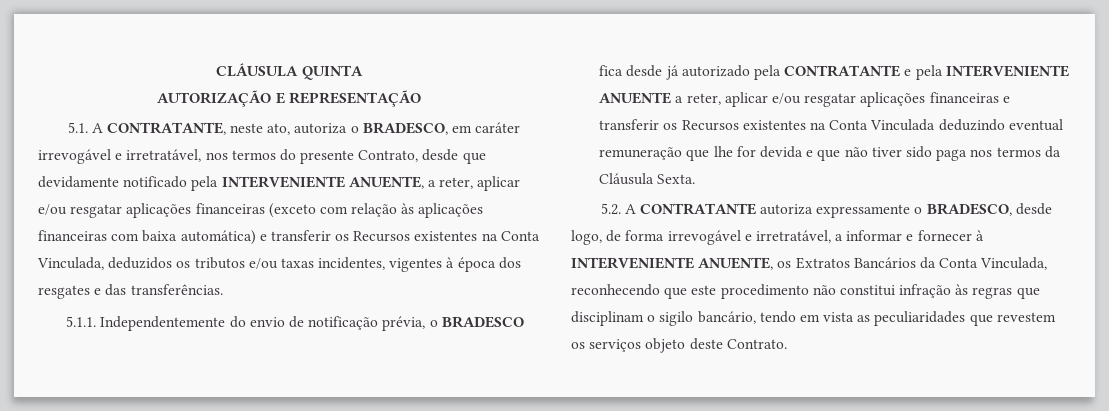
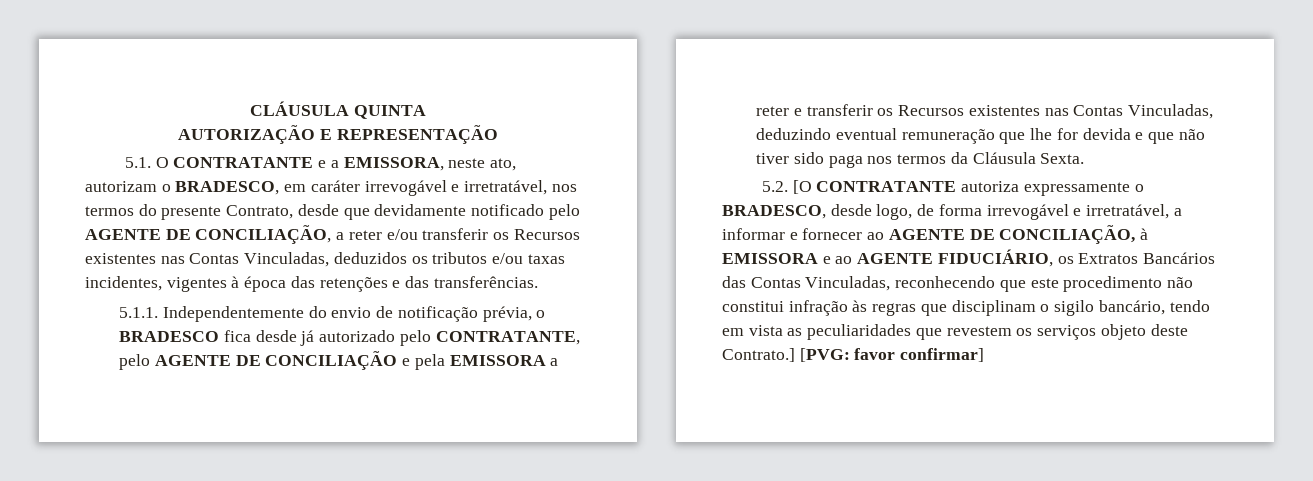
[91,122,226,135] A CONTRATANTE, -> [155,157,444,171] O CONTRATANTE e a EMISSORA,
[294,123,348,134] autoriza -> [85,181,157,192] autorizam
[191,176,521,191] [38,203,484,218] [38,230,540,245] [37,257,104,270] pela INTERVENIENTE ANUENTE, a reter, aplicar e/ou resgatar aplicações financeiras (exceto com relação às aplicações financeiras com baixa automática) e transferir os Recursos existentes na Conta Vinculada, -> [548,204,580,220] [85,225,580,244] [85,252,330,267] pelo AGENTE DE CONCILIAÇÃO, a reter e/ou transferir os Recursos existentes nas Contas Vinculadas,
[498,257,521,269] [38,285,90,299] dos resgates -> [290,276,388,292] das retenções
[754,65,1069,80] [599,92,1010,107] [599,119,936,131] pela CONTRATANTE e pela INTERVENIENTE ANUENTE a reter, aplicar e/ou resgatar aplicações financeiras e transferir os Recursos existentes na Conta Vinculada -> [399,330,580,346] [119,351,559,370] [756,104,1214,119] pelo CONTRATANTE, pelo AGENTE DE CONCILIAÇÃO e pela EMISSORA a reter e transferir os Recursos existentes nas Contas Vinculadas,
[624,204,636,214] A -> [792,180,812,194] [O
[975,230,984,241] [571,257,1048,270] à INTERVENIENTE ANUENTE, os Extratos Bancários da Conta Vinculada, -> [867,225,1149,244] [722,249,1216,267] [722,276,891,291] ao AGENTE DE CONCILIAÇÃO, à EMISSORA e ao AGENTE FIDUCIÁRIO, os Extratos Bancários das Contas Vinculadas,
[726,339,787,349] Contrato. -> [722,348,985,362] Contrato.] [PVG: favor confirmar]

